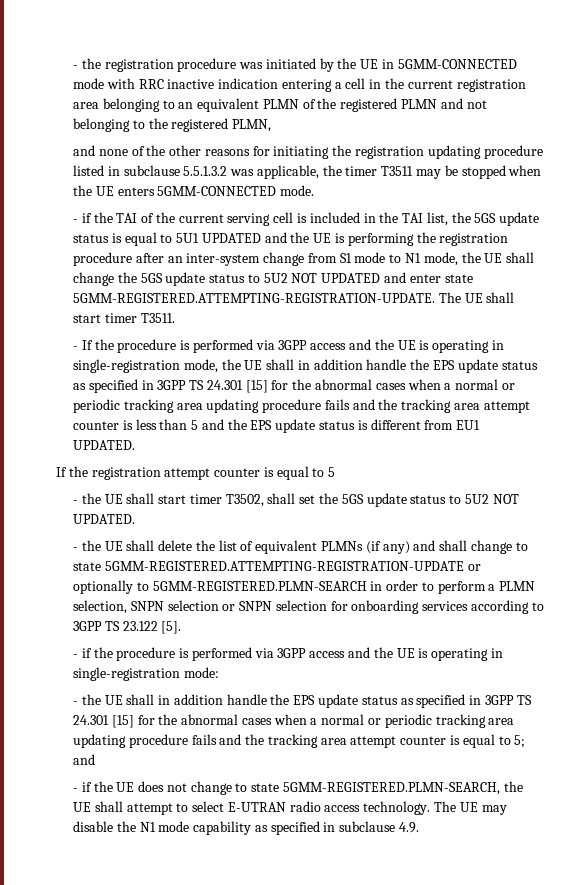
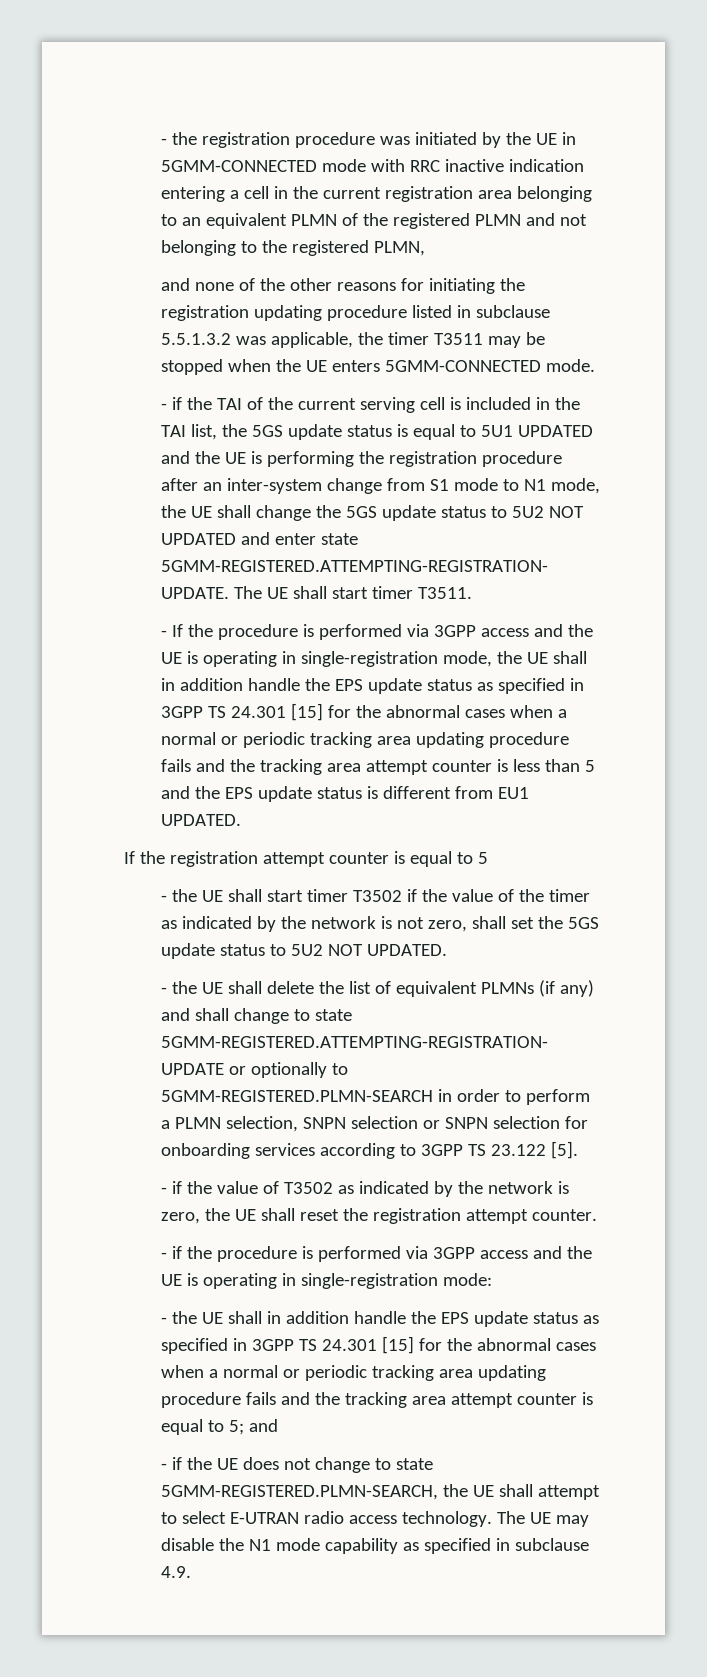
[225,494,264,507] T3502, -> [352,889,590,902] [160,916,467,932] T3502 if the value of the timer as indicated by the network is not zero,
(182, 627) none -> [160,1181,569,1197] [160,1208,597,1224] // - if the value of T3502 as indicated by the network is zero, the UE shall reset the registration attempt counter.

